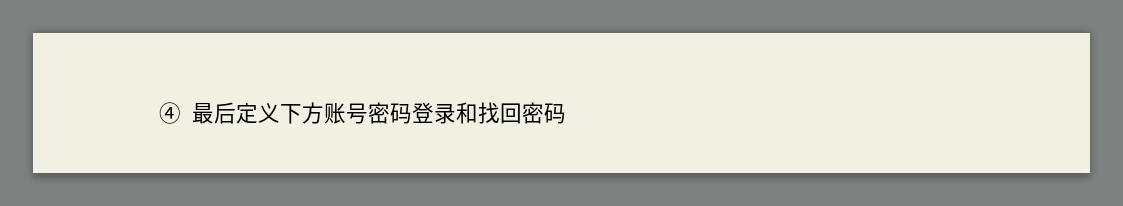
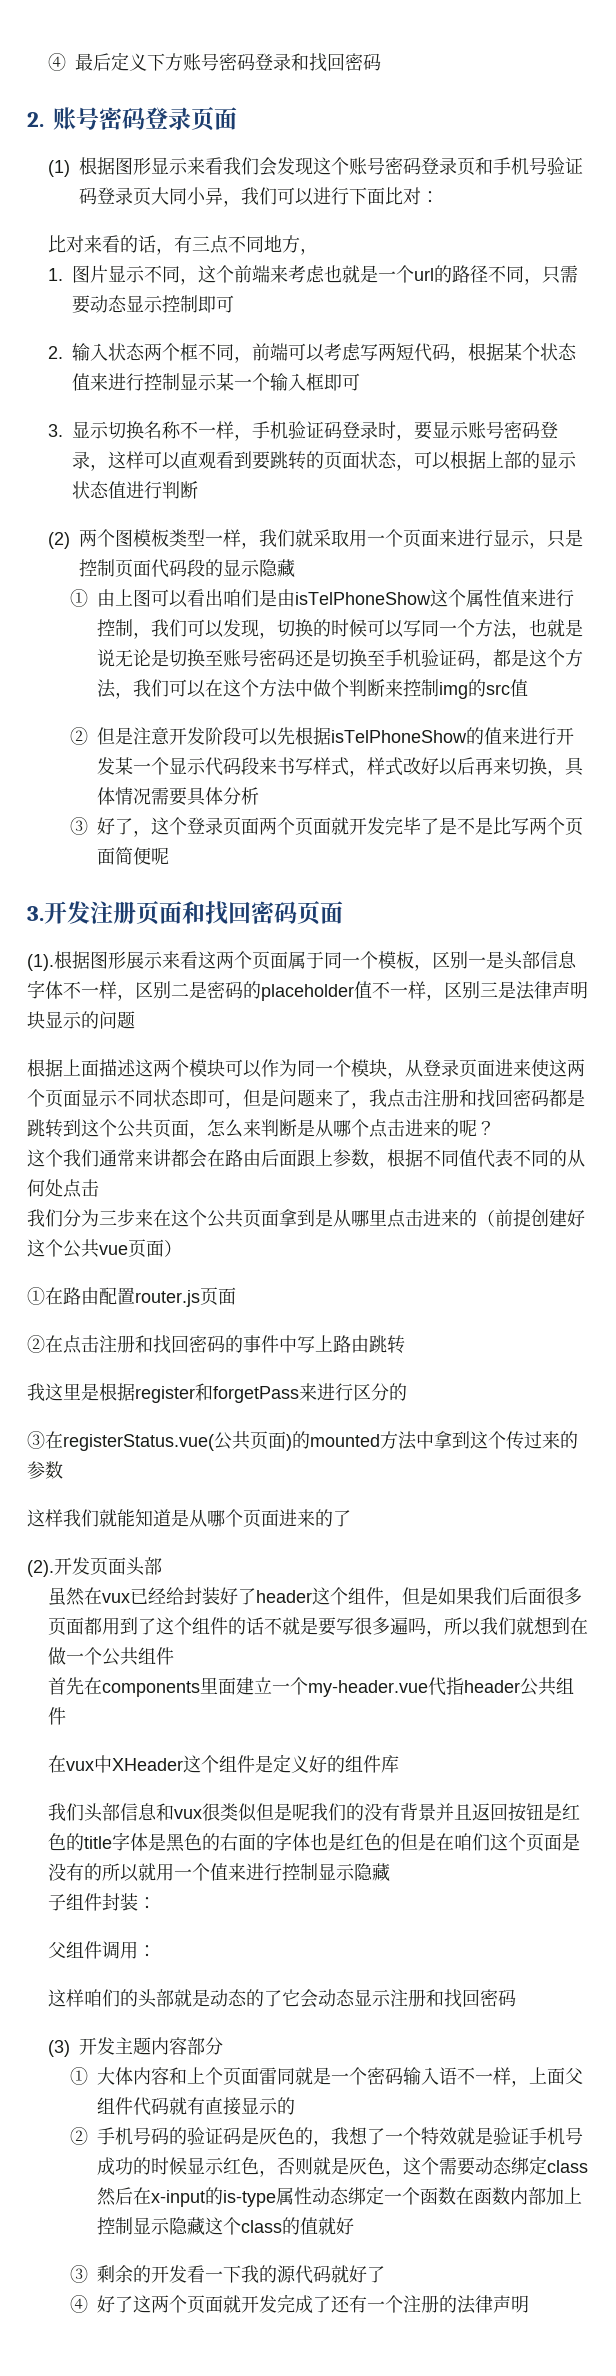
(566, 113) none -> [27,107,237,131] [48,157,584,177] [79,187,440,207] [48,235,319,255] [48,265,579,285] [72,295,235,314] [48,343,578,363] [72,373,361,391] [48,421,559,441] [72,451,578,471] [72,481,199,499] [48,529,584,549] [79,559,296,578] [69,589,574,608] [96,619,583,639] [96,649,583,669] [96,679,528,699] [69,727,574,746] [96,757,584,777] [96,787,259,806] [69,816,583,837] [96,847,169,865] [27,901,343,925] [27,951,577,971] [27,980,588,1001] [27,1011,135,1029] [27,1059,585,1079] [27,1089,585,1109] [27,1119,495,1139] [27,1149,585,1169] [27,1179,99,1198] [27,1209,585,1228] [27,1239,182,1258] [27,1287,236,1307] [27,1335,405,1354] [27,1383,407,1403] [27,1431,578,1451] [27,1461,63,1479] [27,1509,351,1528] [27,1557,162,1577] [48,1587,583,1607] [48,1616,589,1637] [48,1647,175,1666] [48,1677,575,1697] [48,1707,67,1725] [48,1754,400,1773] [48,1803,581,1822] [48,1832,581,1852] [48,1863,391,1882] [48,1893,157,1911] [48,1941,157,1959] [48,1989,517,2008] [48,2037,224,2057] [69,2067,583,2087] [96,2097,295,2116] [69,2126,583,2147] [96,2156,588,2177] [96,2186,582,2207] [96,2217,354,2235] [69,2265,385,2284] [69,2294,529,2314] // 2.账号密码登录页面 // (1)根据图形显示来看我们会发现这个账号密码登录页和手机号验证码登录页大同小异，我们可以进行下面比对： // 比对来看的话，有三点不同地方， // 1.图片显示不同，这个前端来考虑也就是一个url的路径不同，只需要动态显示控制即可 // 2.输入状态两个框不同，前端可以考虑写两短代码，根据某个状态值来进行控制显示某一个输入框即可 // 3.显示切换名称不一样，手机验证码登录时，要显示账号密码登录，这样可以直观看到要跳转的页面状态，可以根据上部的显示状态值进行判断 // (2)两个图模板类型一样，我们就采取用一个页面来进行显示，只是控制页面代码段的显示隐藏 // ①由上图可以看出咱们是由isTelPhoneShow这个属性值来进行控制，我们可以发现，切换的时候可以写同一个方法，也就是说无论是切换至账号密码还是切换至手机验证码，都是这个方法，我们可以在这个方法中做个判断来控制img的src值 // ②但是注意开发阶段可以先根据isTelPhoneShow的值来进行开发某一个显示代码段来书写样式，样式改好以后再来切换，具体情况需要具体分析 // ③好了，这个登录页面两个页面就开发完毕了是不是比写两个页面简便呢 // 3.开发注册页面和找回密码页面 // (1).根据图形展示来看这两个页面属于同一个模板，区别一是头部信息字体不一样，区别二是密码的placeholder值不一样，区别三是法律声明块显示的问题 // 根据上面描述这两个模块可以作为同一个模块，从登录页面进来使这两个页面显示不同状态即可，但是问题来了，我点击注册和找回密码都是跳转到这个公共页面，怎么来判断是从哪个点击进来的呢？ // 这个我们通常来讲都会在路由后面跟上参数，根据不同值代表不同的从何处点击 // 我们分为三步来在这个公共页面拿到是从哪里点击进来的（前提创建好这个公共vue页面） // ①在路由配置router.js页面 // ②在点击注册和找回密码的事件中写上路由跳转 // 我这里是根据register和forgetPass来进行区分的 // ③在registerStatus.vue(公共页面)的mounted方法中拿到这个传过来的参数 // 这样我们就能知道是从哪个页面进来的了 // (2).开发页面头部 // 虽然在vux已经给封装好了header这个组件，但是如果我们后面很多页面都用到了这个组件的话不就是要写很多遍吗，所以我们就想到在做一个公共组件 // 首先在components里面建立一个my-header.vue代指header公共组件 // 在vux中XHeader这个组件是定义好的组件库 // 我们头部信息和vux很类似但是呢我们的没有背景并且返回按钮是红色的title字体是黑色的右面的字体也是红色的但是在咱们这个页面是没有的所以就用一个值来进行控制显示隐藏 // 子组件封装： // 父组件调用： // 这样咱们的头部就是动态的了它会动态显示注册和找回密码 // (3)开发主题内容部分 // ①大体内容和上个页面雷同就是一个密码输入语不一样，上面父组件代码就有直接显示的 // ②手机号码的验证码是灰色的，我想了一个特效就是验证手机号成功的时候显示红色，否则就是灰色，这个需要动态绑定class然后在x-input的is-type属性动态绑定一个函数在函数内部加上控制显示隐藏这个class的值就好 // ③剩余的开发看一下我的源代码就好了 // ④好了这两个页面就开发完成了还有一个注册的法律声明

